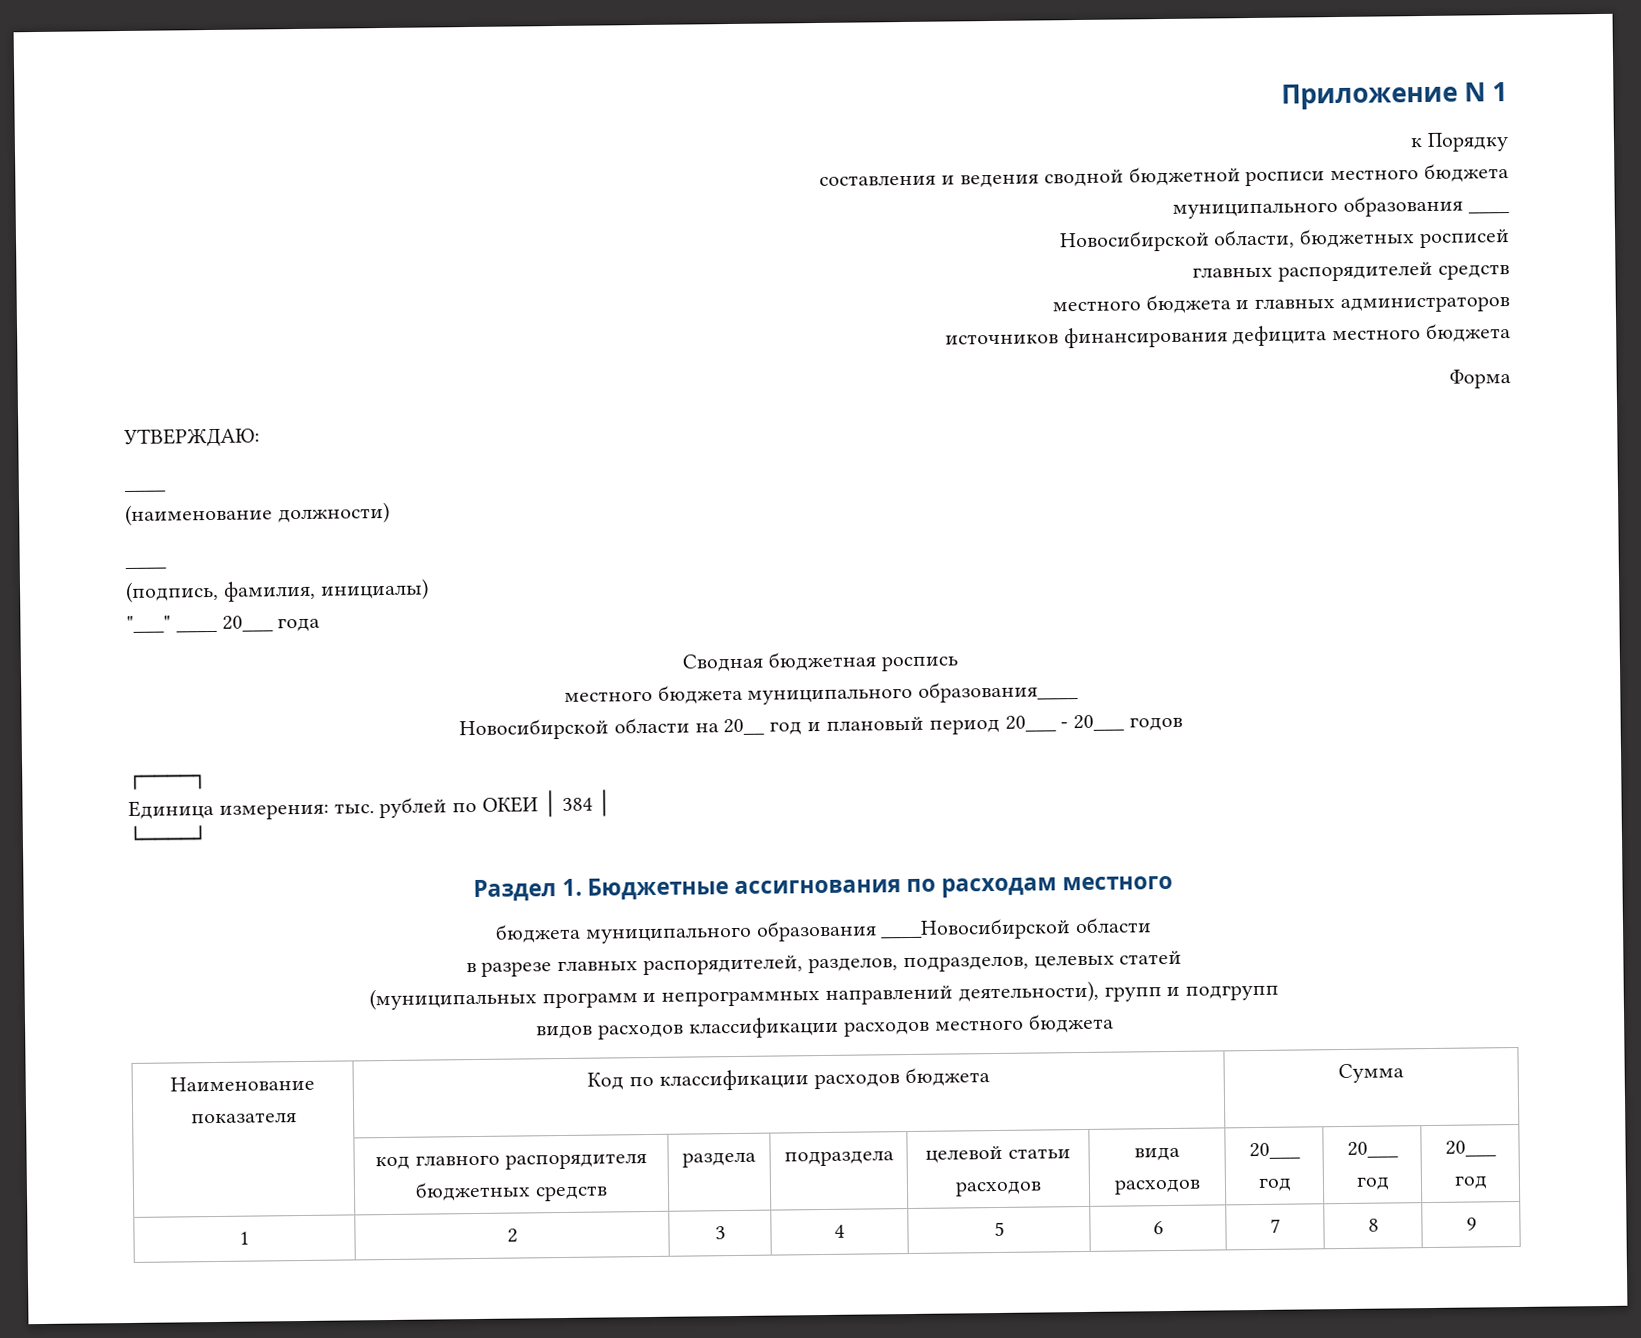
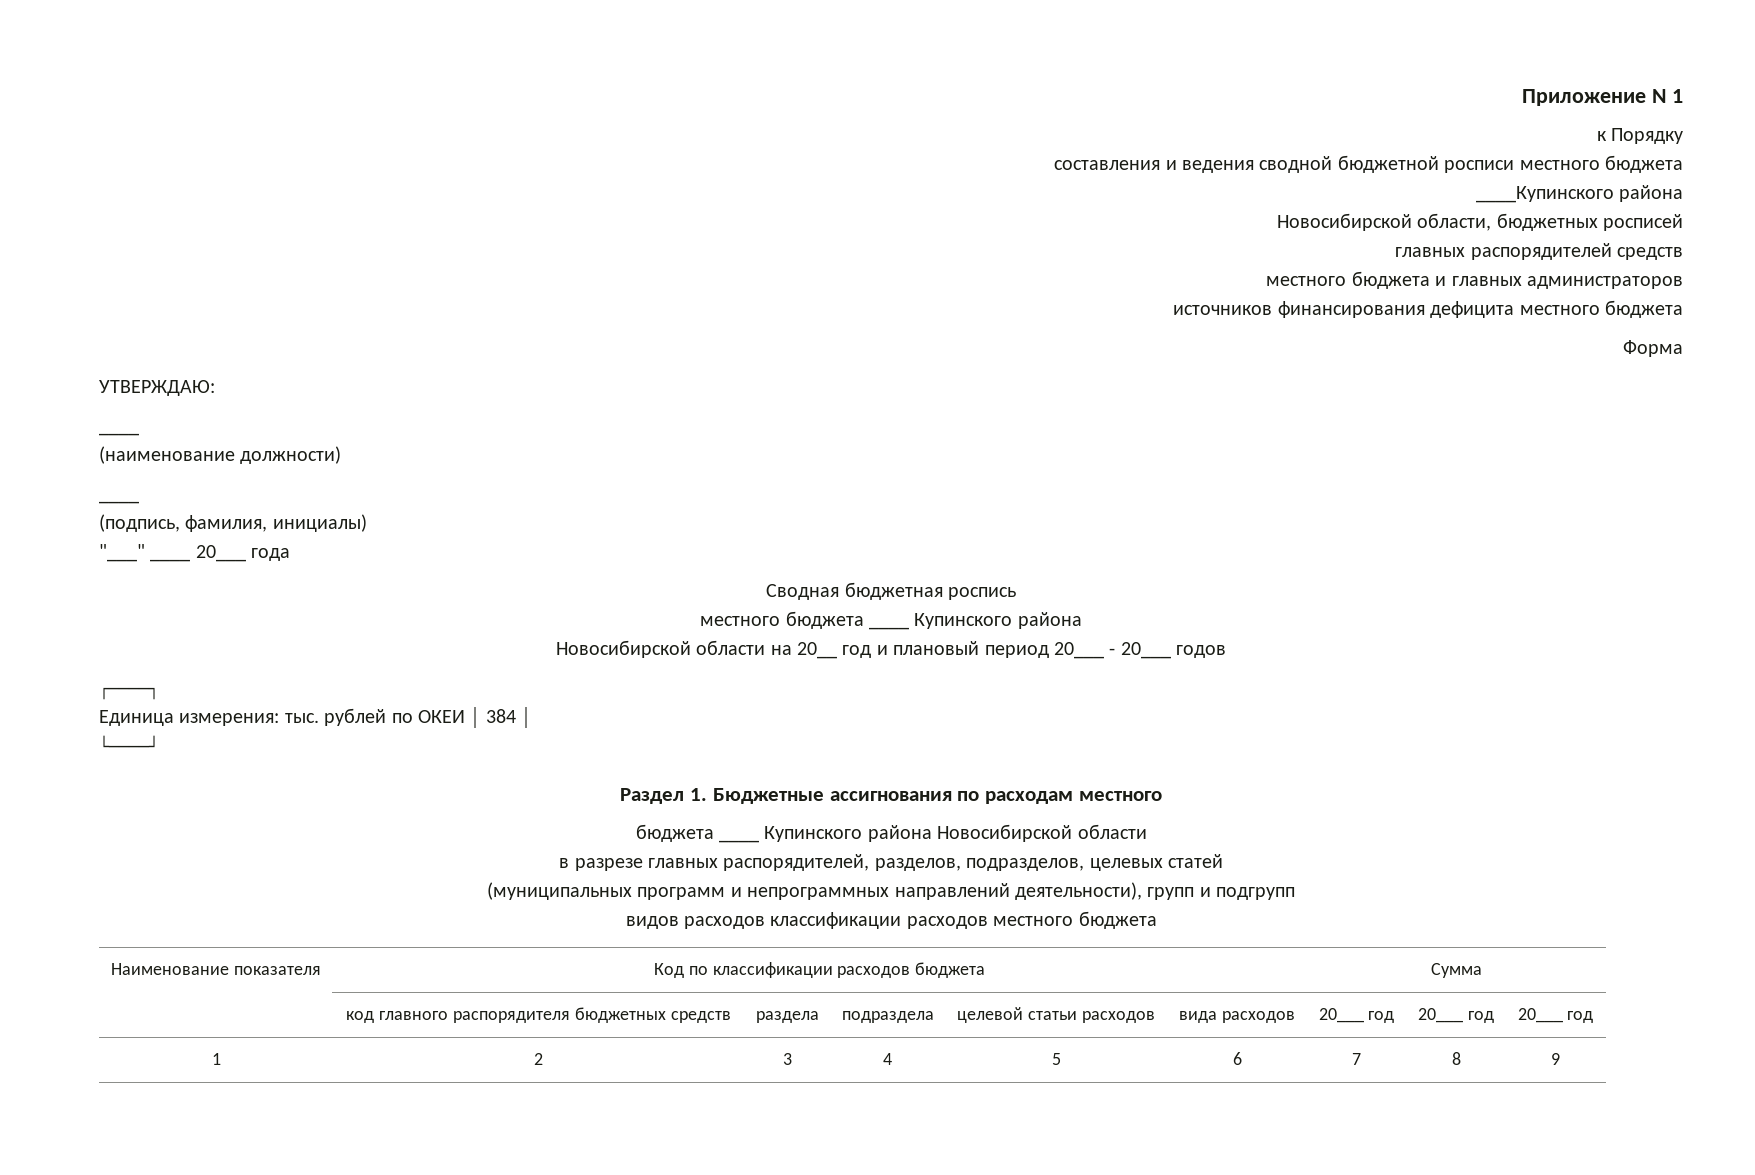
[1172,195,1510,219] муниципального образования ____ -> [1475,185,1683,203] ____Купинского района
[747,681,1080,705] муниципального образования____ -> [869,612,1082,630] ____ Купинского района
[584,918,1072,944] муниципального образования ____Новосибирской -> [718,824,1073,843] ____ Купинского района Новосибирской

